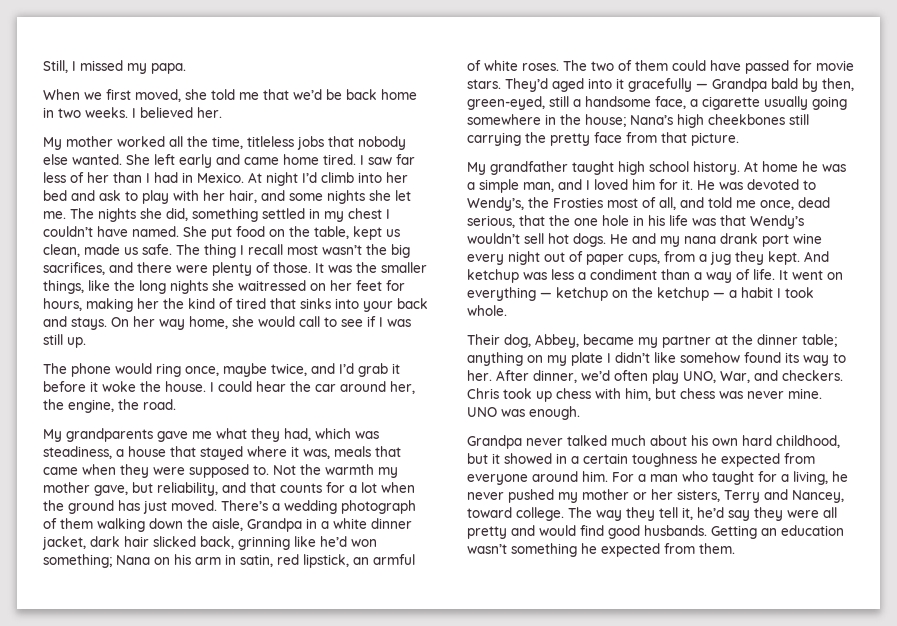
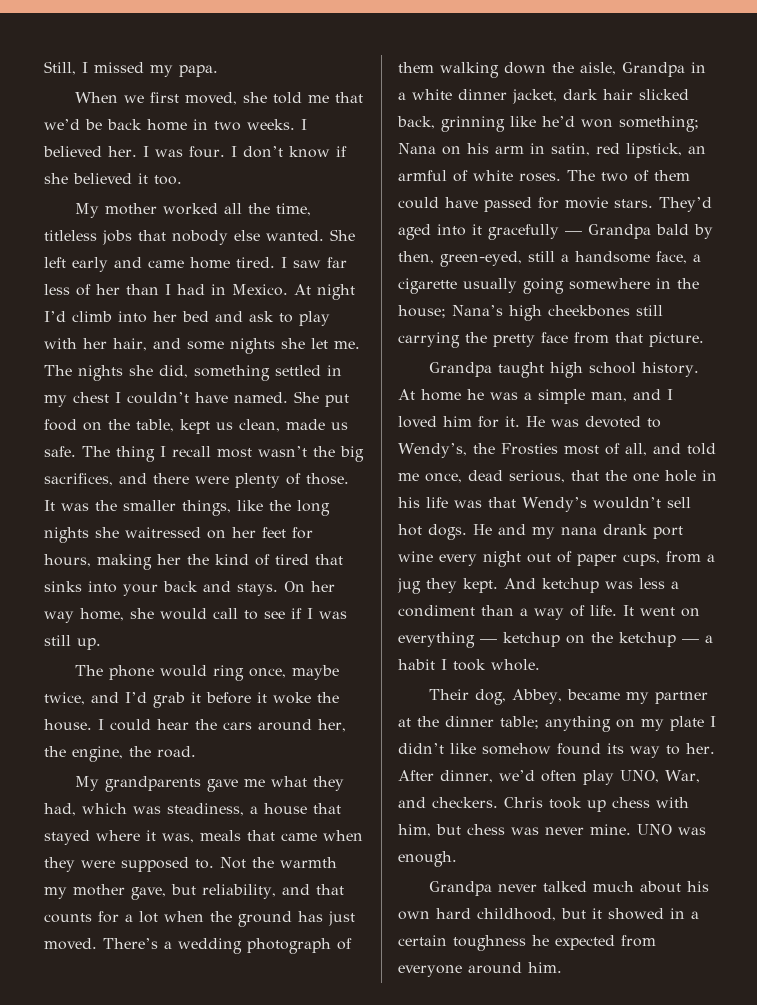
(222, 112) none -> [142,146,347,158] [44,173,182,185] I was four. I don’t know if she believed it too.
[315,384,336,392] car -> [223,722,252,730] cars
[467,161,568,175] My grandfather -> [428,362,492,377] Grandpa
[612,471,848,485] [467,489,844,503] [467,507,837,521] [467,525,844,539] [467,543,735,557] For a man who taught for a living, he never pushed my mother or her sisters, Terry and Nancey, toward college. The way they tell it, he’d say they were all pretty and would find good husbands. Getting an education wasn’t something he expected from them. -> (562, 967) none

